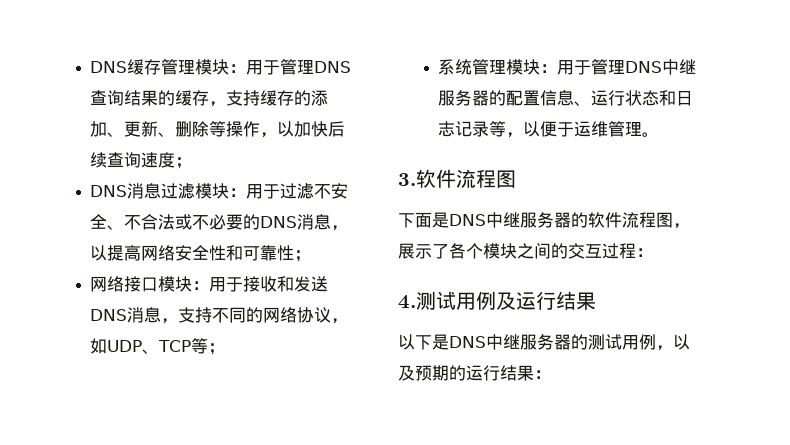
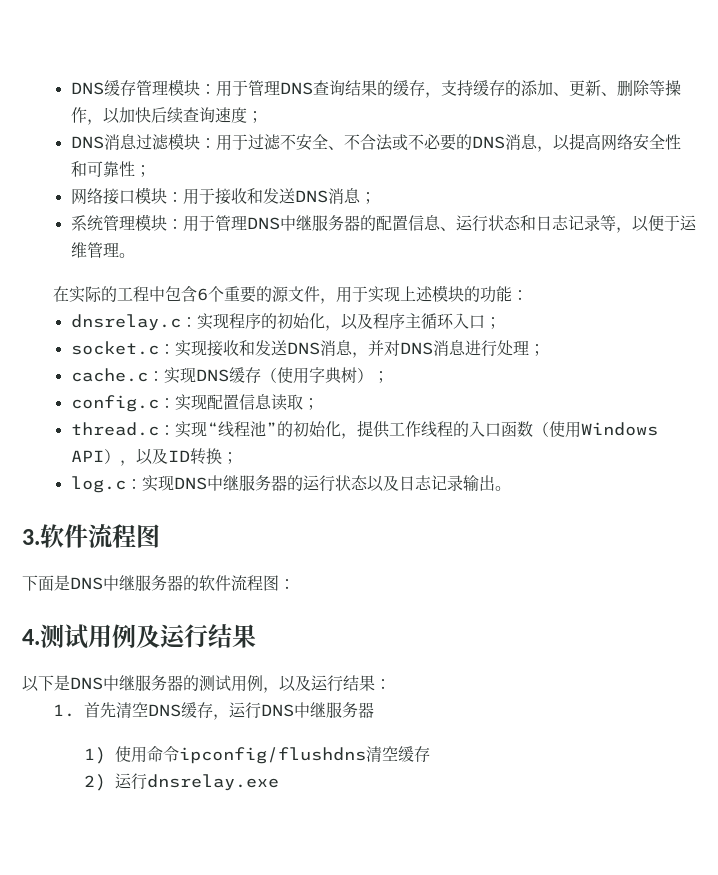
[161,307,349,324] [90,338,209,354] ，支持不同的网络协议，如UDP、TCP等 -> (361, 195) none
(660, 134) none -> [52,285,528,304] [70,313,501,331] [70,340,545,358] [70,367,389,384] [70,394,319,412] [70,420,658,439] [70,448,238,466] [70,475,511,493] // 在实际的工程中包含6个重要的源文件，用于实现上述模块的功能： // dnsrelay.c：实现程序的初始化，以及程序主循环入口； // socket.c：实现接收和发送DNS消息，并对DNS消息进行处理； // cache.c：实现DNS缓存（使用字典树）； // config.c：实现配置信息读取； // thread.c：实现“线程池”的初始化，提供工作线程的入口函数（使用Windows API），以及ID转换； // log.c：实现DNS中继服务器的运行状态以及日志记录输出。
[673,223,690,229] [398,243,636,259] ，展示了各个模块之间的交互过程 -> (279, 583) none
[415,365,466,381] 预期的 -> (311, 683) none
(551, 374) none -> [52,702,374,720] [83,746,430,764] [83,773,279,791] // 1.首先清空DNS缓存，运行DNS中继服务器 // 1)使用命令ipconfig/flushdns清空缓存 // 2)运行dnsrelay.exe

